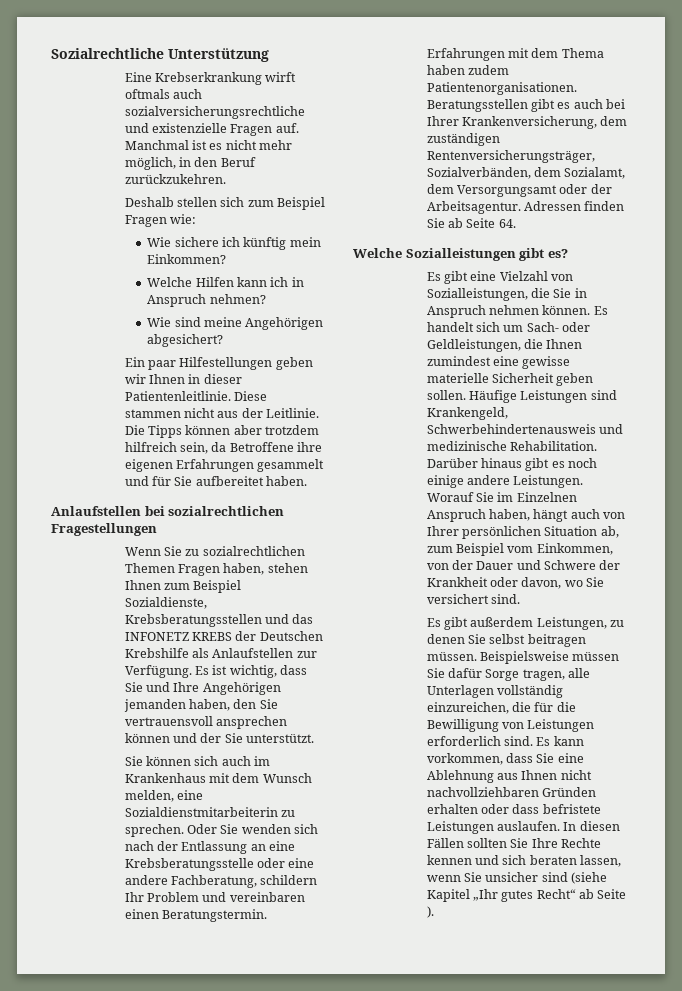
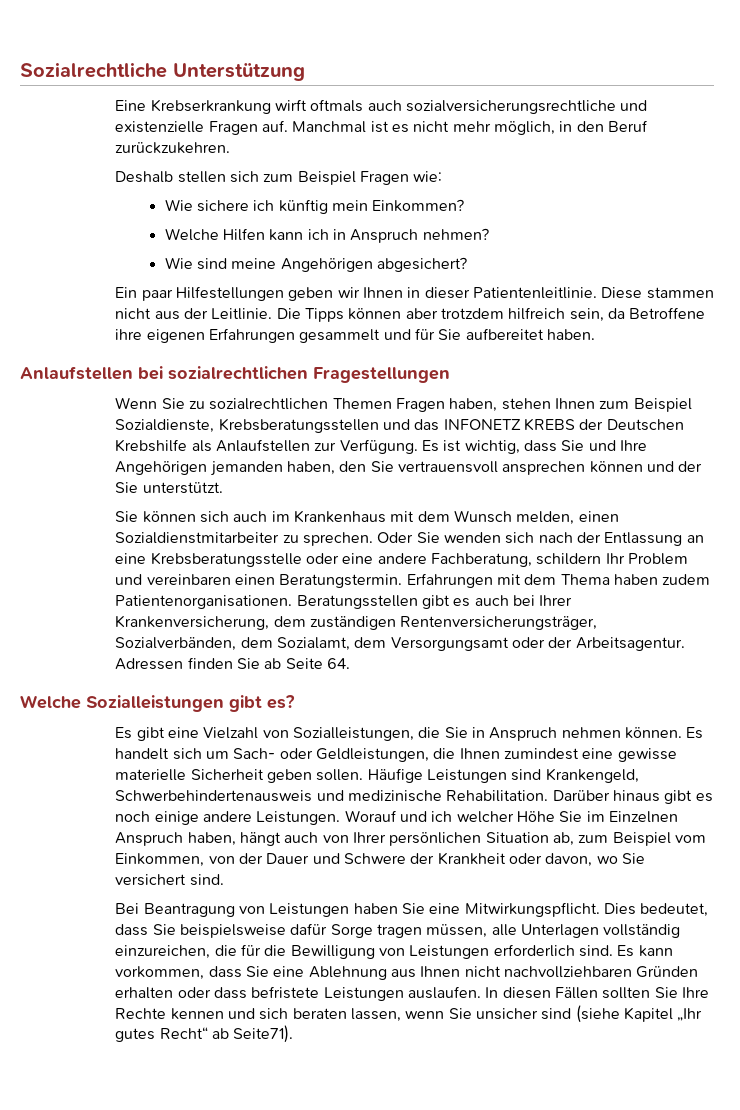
[176,790,203,800] [124,807,278,817] eine Sozialdienstmitarbeiterin -> [578,511,619,522] [115,532,280,544] einen Sozialdienstmitarbeiter
(474, 497) none -> [399,811,555,823] und ich welcher Höhe
[426,617,625,630] [426,634,586,647] [426,651,620,664] [426,668,565,681] Es gibt außerdem Leistungen, zu denen Sie selbst beitragen müssen. Beispielsweise müssen Sie dafür Sorge tragen, -> [115,902,709,917] [115,923,488,938] Bei Beantragung von Leistungen haben Sie eine Mitwirkungspflicht. Dies bedeutet, dass Sie beispielsweise dafür Sorge tragen müssen,
[597,889,627,899] [426,906,434,918] Seite ). -> [233,1025,294,1043] Seite71).

